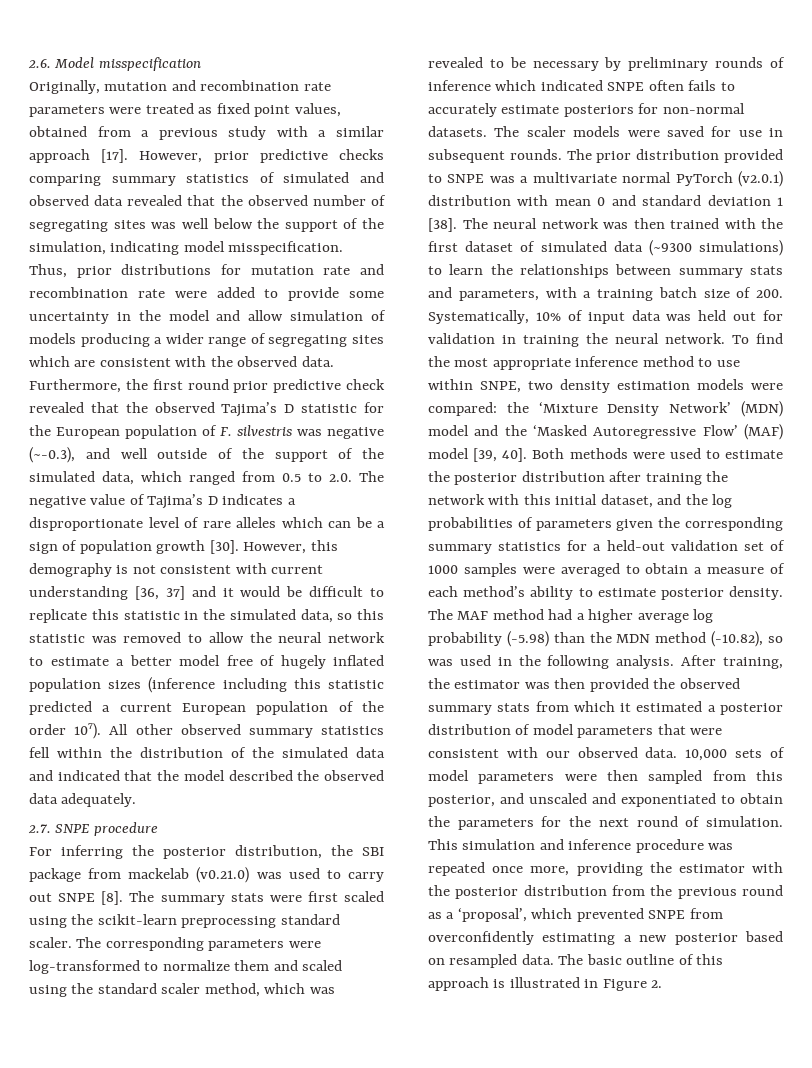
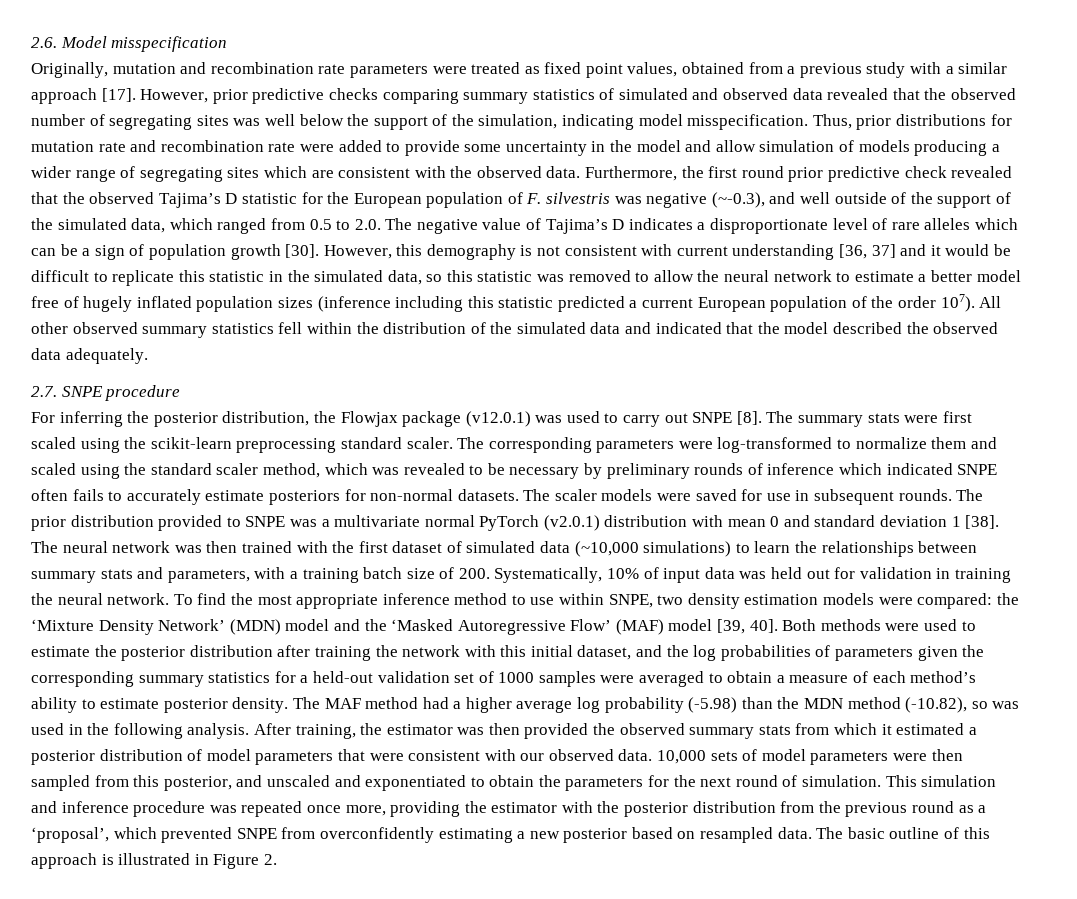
[362,847,384,856] [29,867,250,883] SBI package from mackelab (v0.21.0) -> [340,411,531,427] Flowjax package (v12.0.1)
[648,240,692,256] (~9300 -> [574,541,639,557] (~10,000

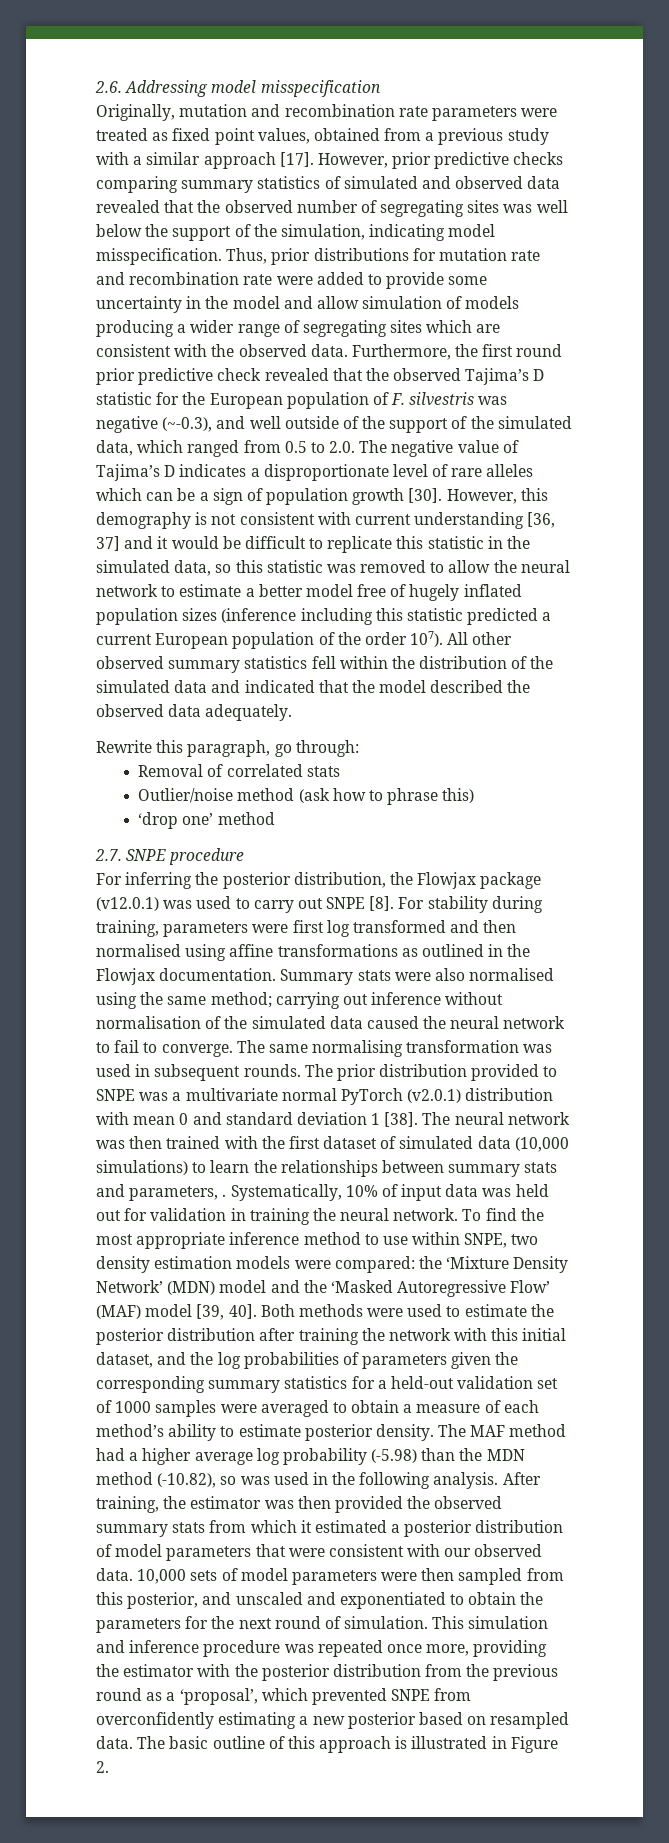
[60,36,107,48] Model -> [125,80,257,97] Addressing model
(148, 356) none -> [96,740,359,757] [138,764,340,777] [138,788,475,805] [138,812,275,829] // Rewrite this paragraph, go through: // Removal of correlated stats // Outlier/noise method (ask how to phrase this) // ‘drop one’ method
[766,411,972,427] [31,437,997,453] [31,463,998,479] [31,489,791,505] The summary stats were first scaled using the scikit-learn preprocessing standard scaler. The corresponding parameters were log-transformed to normalize them and scaled using the standard scaler method, which was revealed to be necessary by preliminary rounds of inference which indicated SNPE often fails to accurately estimate posteriors for non-normal datasets. The scaler models were saved for use -> [398,896,543,913] [96,920,517,937] [96,944,531,961] [96,968,555,985] [96,992,504,1009] [96,1016,566,1029] [96,1040,553,1057] [96,1064,131,1077] For stability during training, parameters were first log transformed and then normalised using affine transformations as outlined in the Flowjax documentation. Summary stats were also normalised using the same method; carrying out inference without normalisation of the simulated data caused the neural network to fail to converge. The same normalising transformation was used
[574,541,639,557] (~10,000 -> [514,1137,569,1152] (10,000
[254,567,490,583] with a training batch size of 200. -> [222,1194,227,1197] .

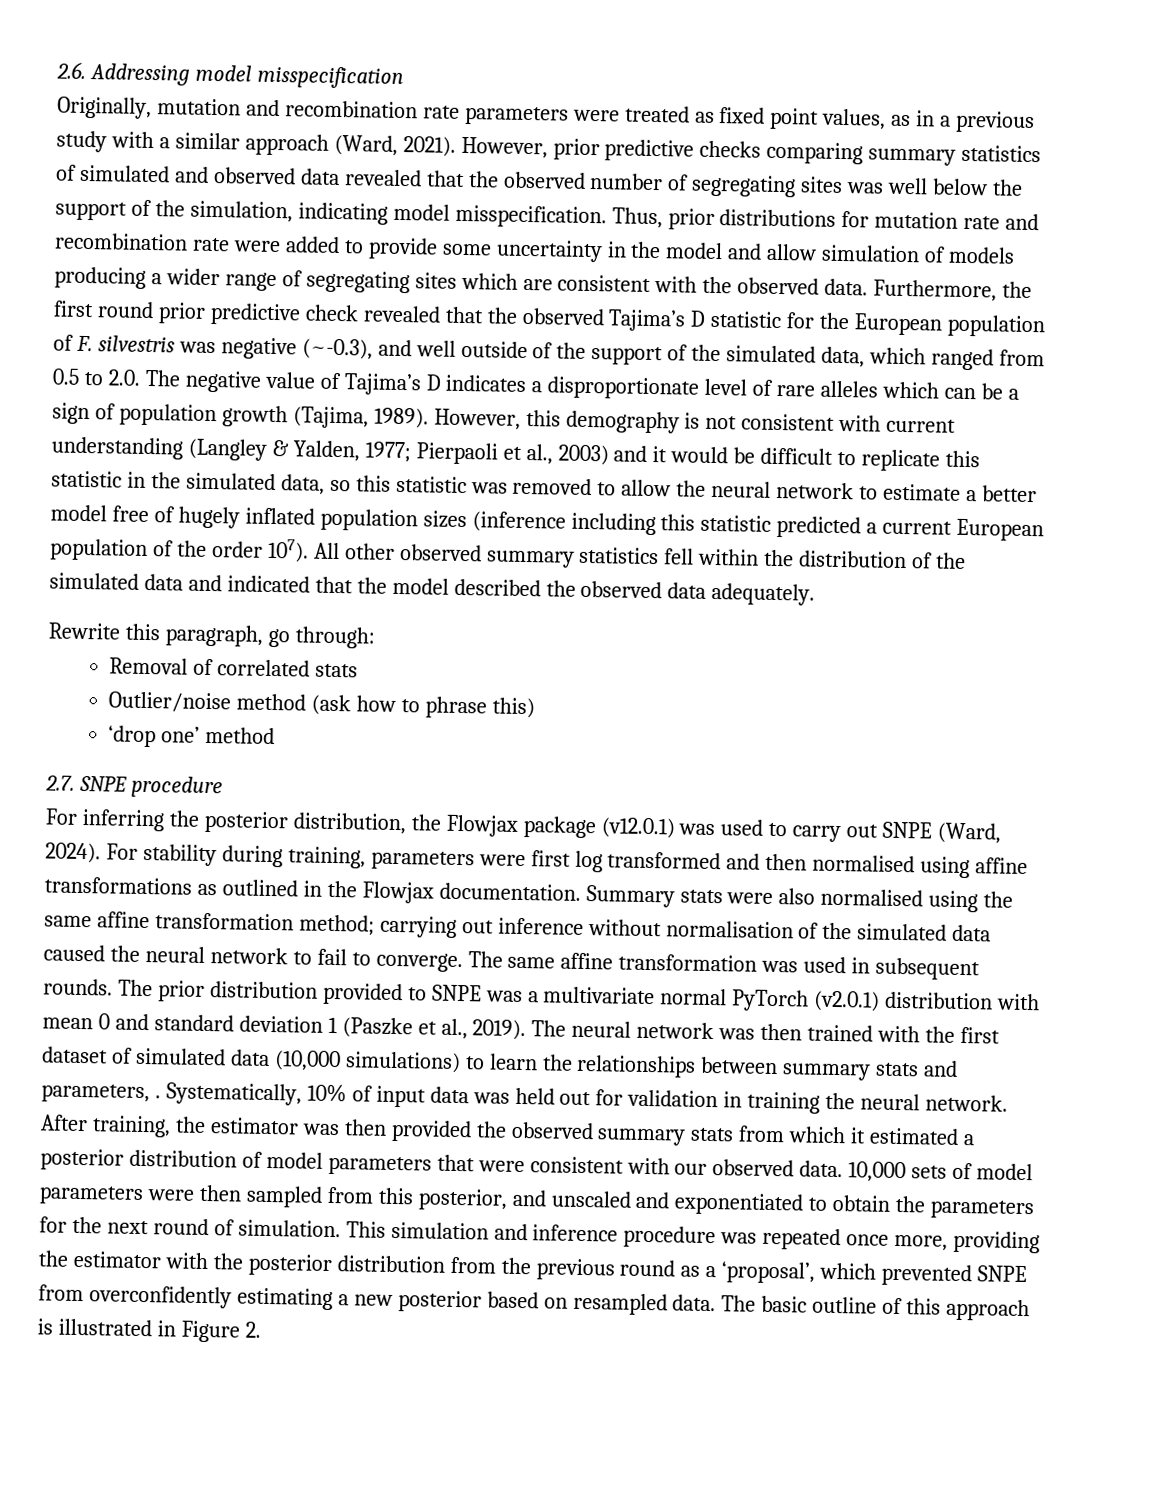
[313,128,422,141] obtained from -> [891,110,936,127] as in
[279,152,314,167] [17]. -> [333,134,456,157] (Ward, 2021).
[408,488,443,503] [30]. -> [292,406,429,429] (Tajima, 1989).
[527,512,556,528] [96,536,120,551] [36, 37] -> [187,438,609,466] (Langley & Yalden, 1977; Pierpaoli et al., 2003)
[369,896,395,911] [8]. -> [937,822,1002,844] [45,842,101,864] (Ward, 2024).
(207, 1000) none -> [96,911,294,931] affine transformation
[312,1040,404,1057] normalising -> [560,952,614,970] affine
[384,1112,419,1127] [38]. -> [341,1017,527,1041] (Paszke et al., 2019).
[462,1208,544,1221] [96,1232,539,1249] [96,1256,569,1273] [96,1280,551,1297] [96,1304,554,1320] [96,1328,567,1345] [96,1352,519,1369] [96,1376,559,1393] [96,1400,539,1417] [96,1424,567,1441] [96,1448,525,1465] [96,1472,499,1489] To find the most appropriate inference method to use within SNPE, two density estimation models were compared: the ‘Mixture Density Network’ (MDN) model and the ‘Masked Autoregressive Flow’ (MAF) model [39, 40]. Both methods were used to estimate the posterior distribution after training the network with this initial dataset, and the log probabilities of parameters given the corresponding summary statistics for a held-out validation set of 1000 samples were averaged to obtain a measure of each method’s ability to estimate posterior density. The MAF method had a higher average log probability (-5.98) than the MDN method (-10.82), so was used in the following analysis. -> (1009, 1103) none

